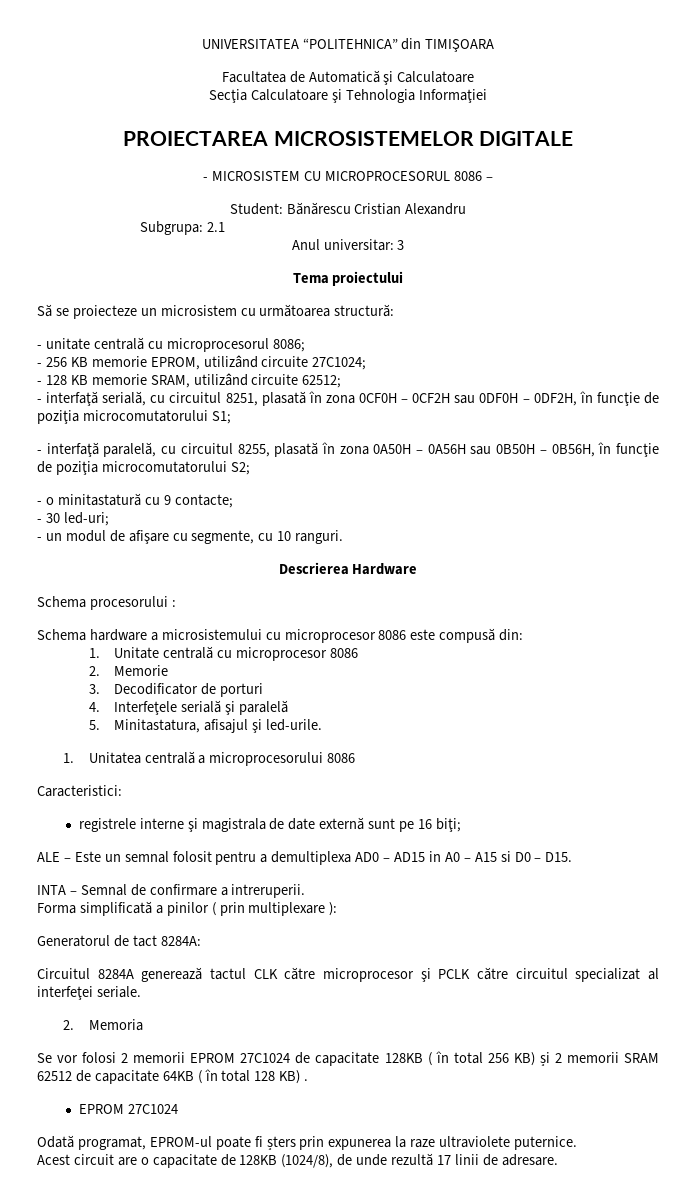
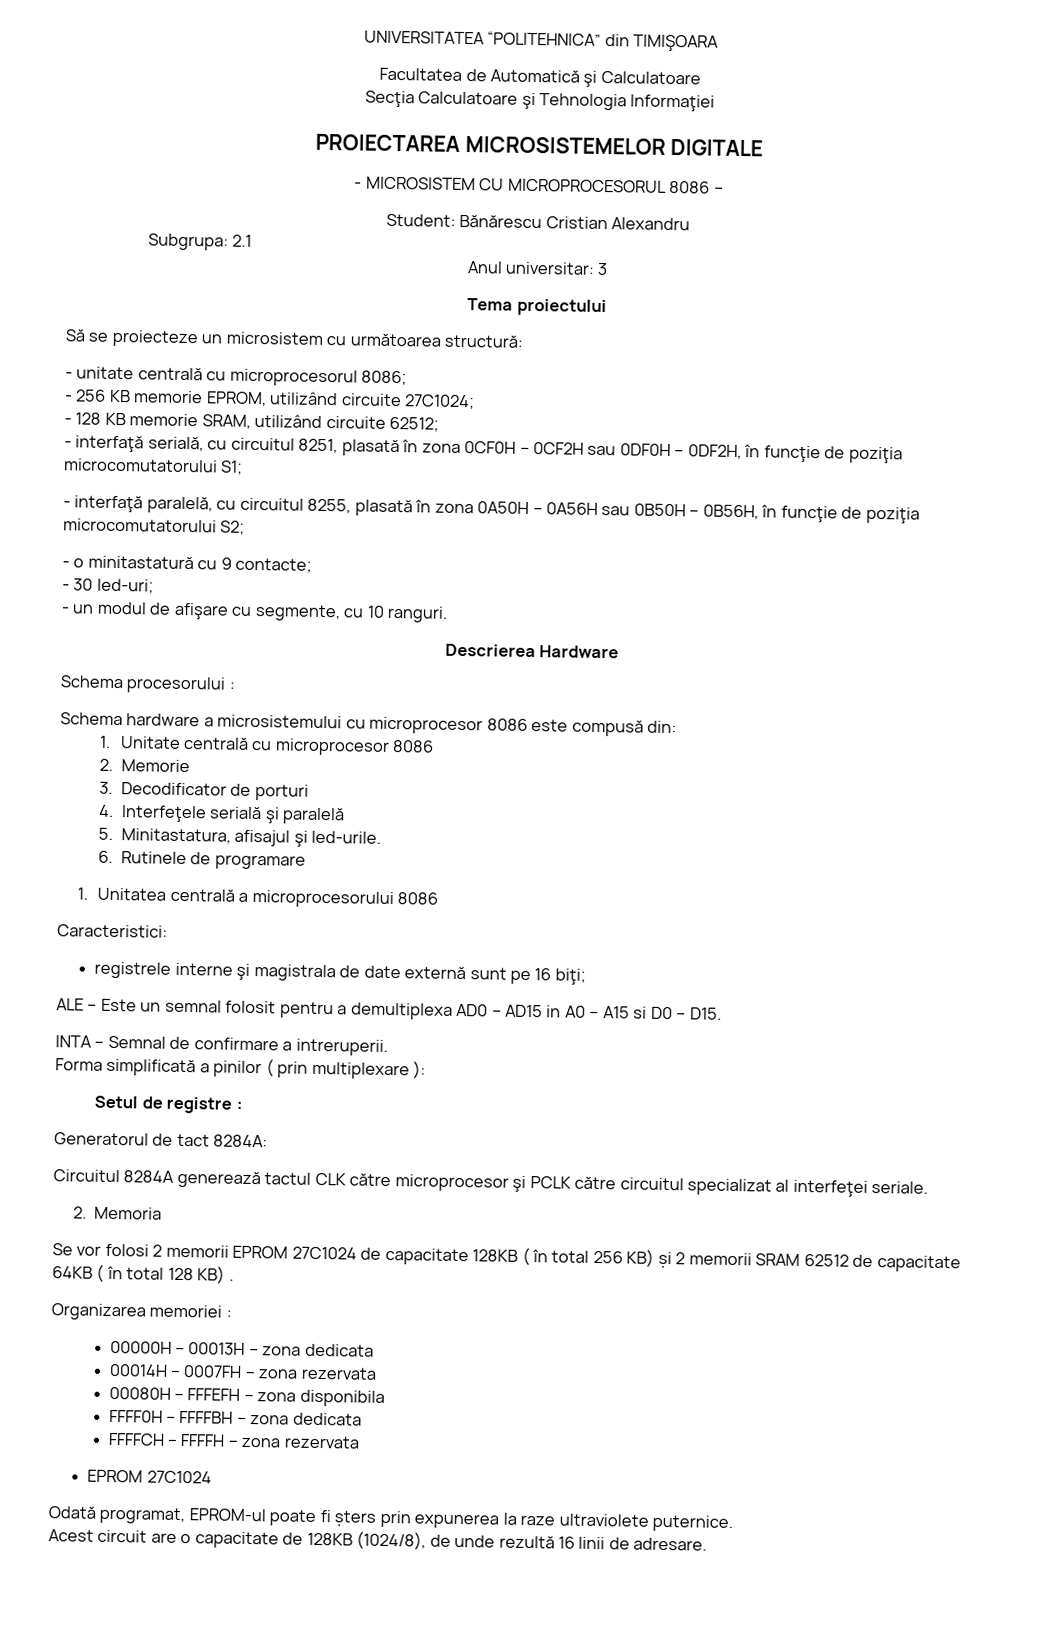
(323, 725) none -> [98,850,306,870] // 6. Rutinele de programare
(338, 909) none -> [94,1095,243,1114] // Setul de registre :
(309, 1080) none -> [51,1303,232,1321] [109,1340,374,1357] [108,1363,377,1380] [108,1386,385,1407] [108,1409,362,1426] [107,1432,360,1449] // Organizarea memoriei : // 00000H – 00013H – zona dedicata // 00014H – 0007FH – zona rezervata // 00080H – FFFEFH – zona disponibila // FFFF0H – FFFFBH – zona dedicata // FFFFCH – FFFFH – zona rezervata
[437,1155,452,1165] 17 -> [558,1536,576,1549] 16

